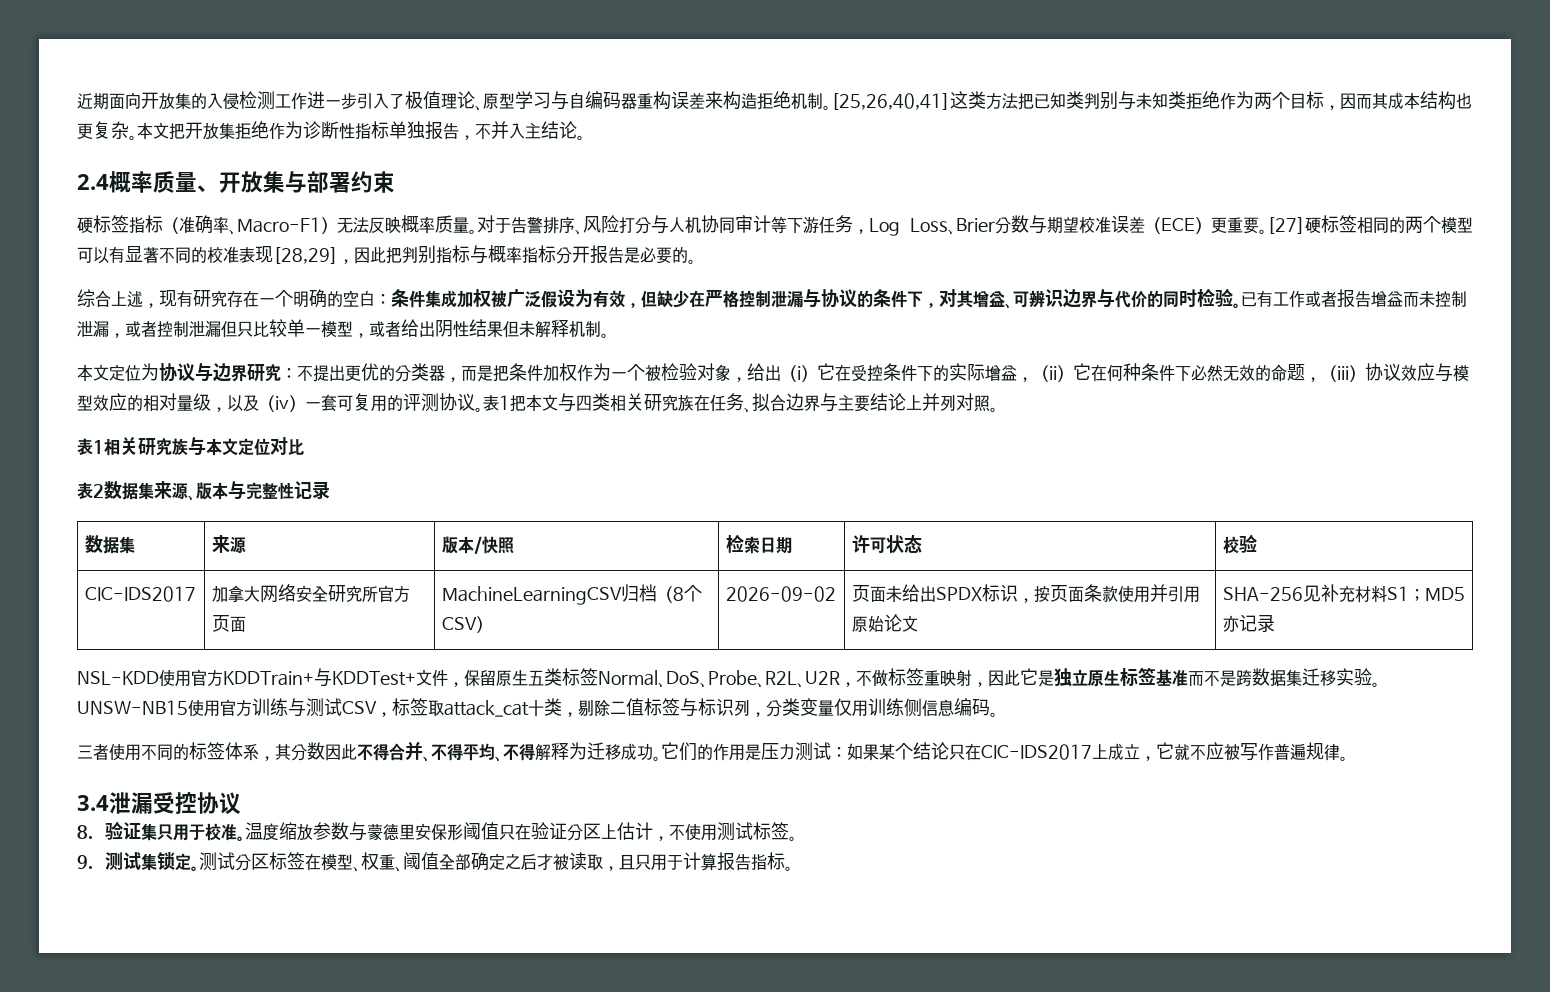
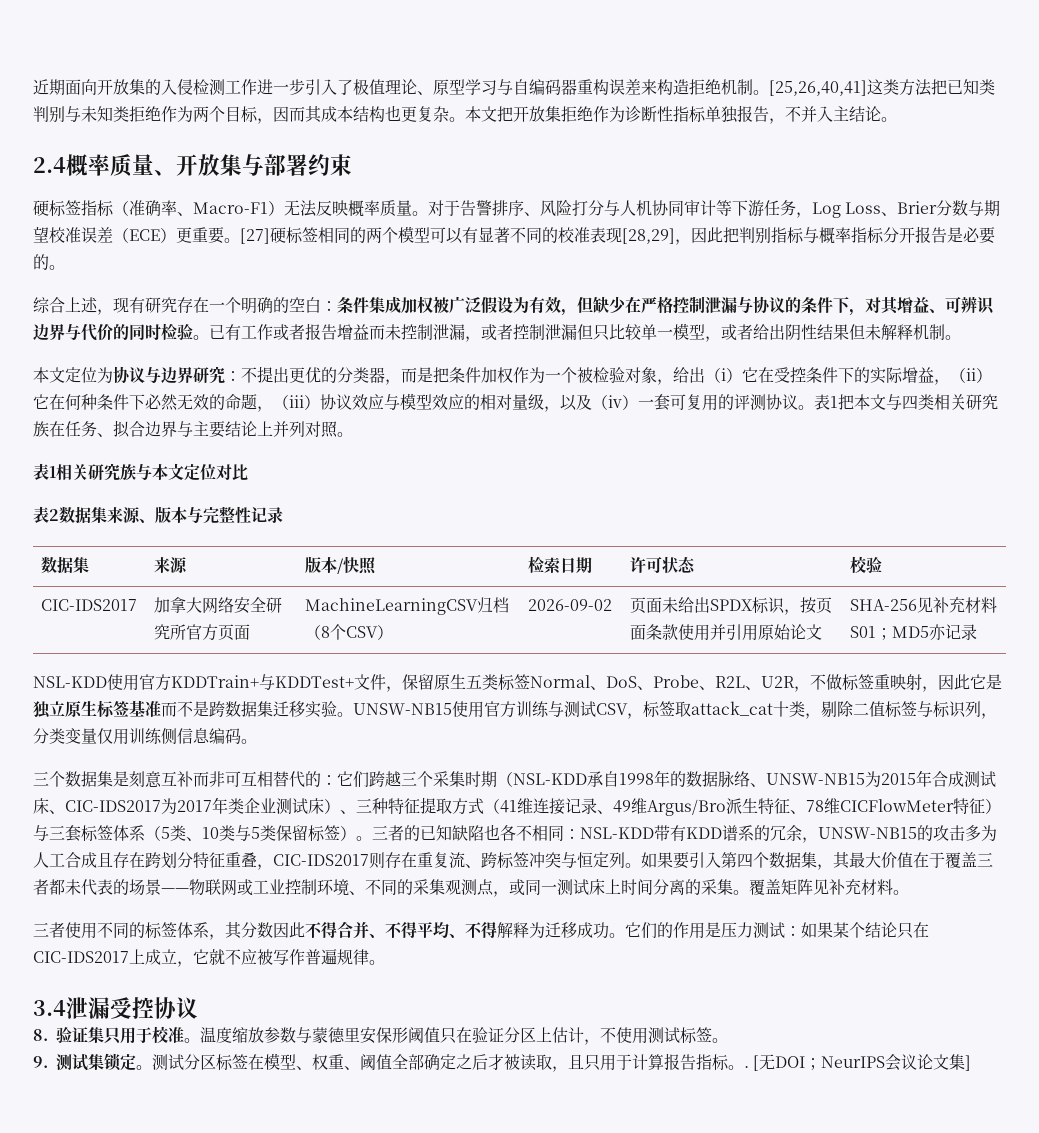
[1386,586,1409,601] S1 -> [850,626,877,638] S01
(998, 714) none -> [33,770,996,788] [33,797,1001,816] [33,824,997,843] [33,852,993,870] [33,879,909,897] // 三个数据集是刻意互补而非可互相替代的：它们跨越三个采集时期（NSL-KDD承自1998年的数据脉络、UNSW-NB15为2015年合成测试床、CIC-IDS2017为2017年类企业测试床）、三种特征提取方式（41维连接记录、49维Argus/Bro派生特征、78维CICFlowMeter特征）与三套标签体系（5类、10类与5类保留标签）。三者的已知缺陷也各不相同：NSL-KDD带有KDD谱系的冗余，UNSW-NB15的攻击多为人工合成且存在跨划分特征重叠，CIC-IDS2017则存在重复流、跨标签冲突与恒定列。如果要引入第四个数据集，其最大价值在于覆盖三者都未代表的场景——物联网或工业控制环境、不同的采集观测点，或同一测试床上时间分离的采集。覆盖矩阵见补充材料。
(793, 868) none -> [744,1054,972,1071] . [无DOI；NeurIPS会议论文集]

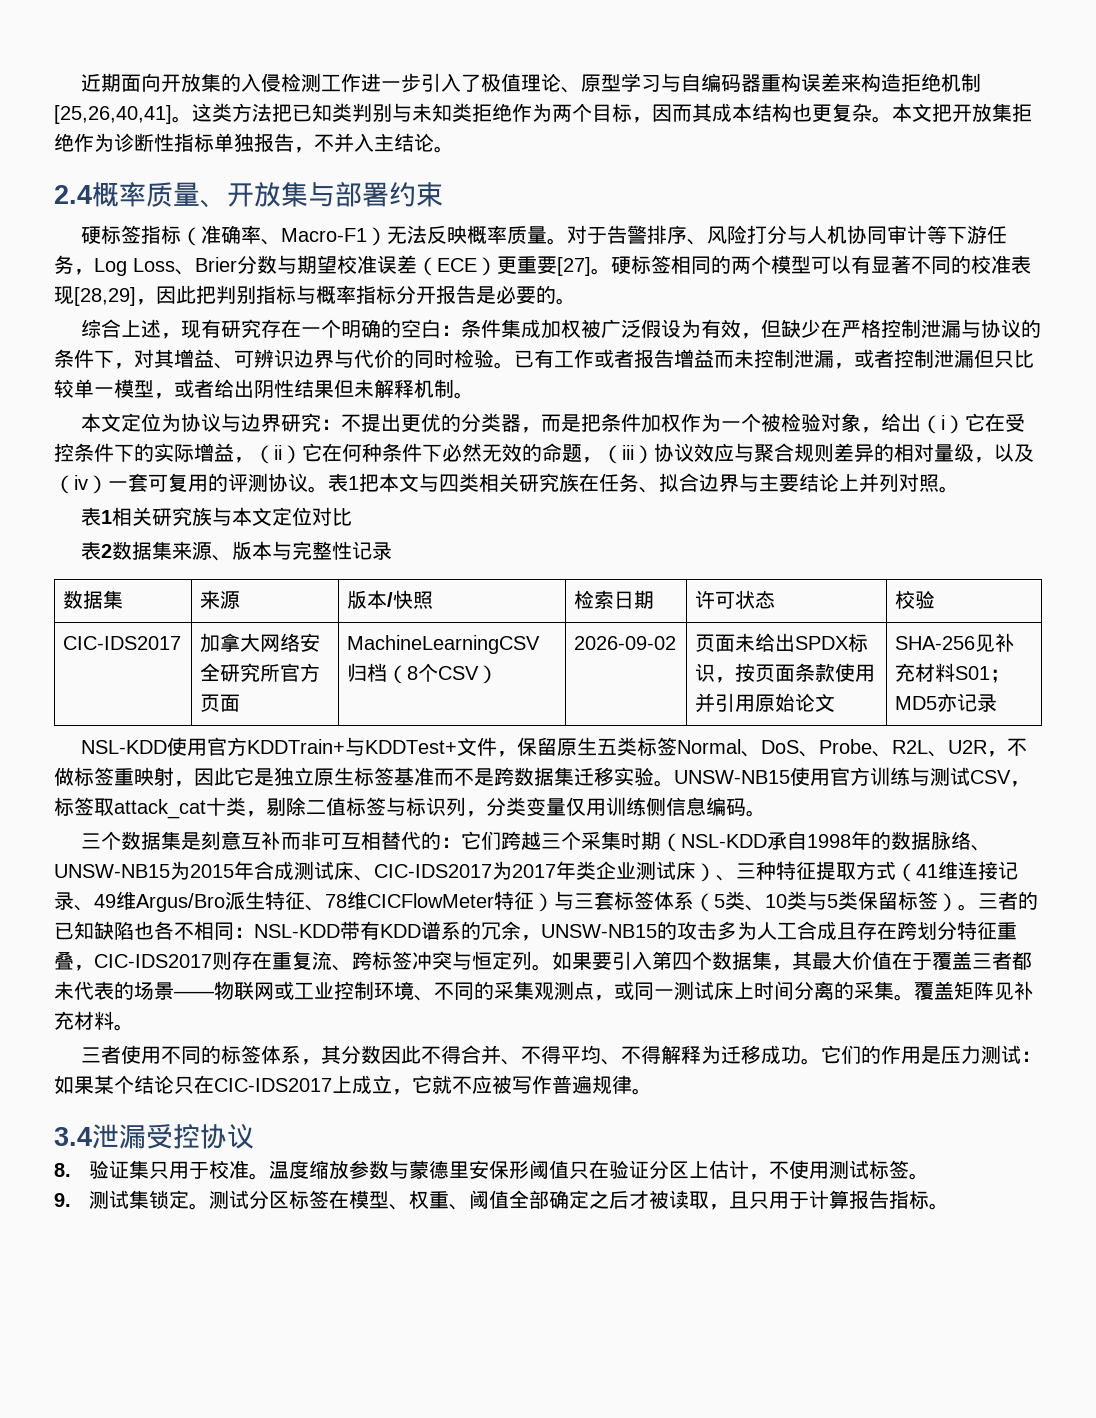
[753,80,867,96] 。[25,26,40,41] -> [54,105,192,124] [25,26,40,41]。
[224,228,270,244] 。[27] -> [557,257,611,276] [27]。
[400,393,464,410] 模型效应 -> [754,443,874,462] 聚合规则差异
[744,1054,972,1071] . [无DOI；NeurIPS会议论文集] -> (950, 1206) none

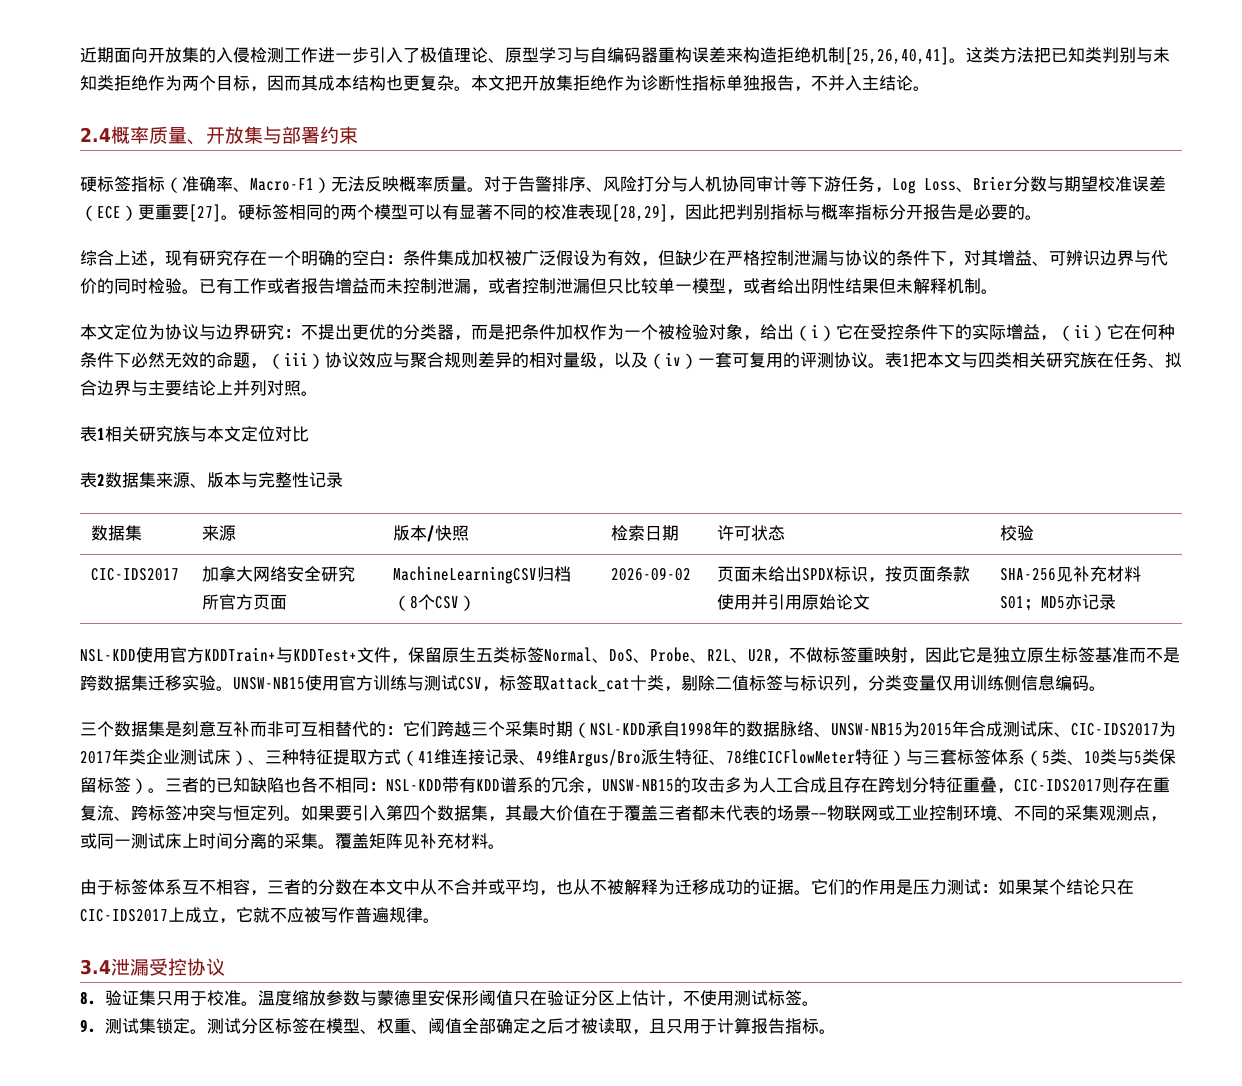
[81,1045,662,1065] 三者使用不同的标签体系，其分数因此不得合并、不得平均、不得 -> [80,879,624,896] 由于标签体系互不相容，三者的分数在本文中从不合并或平均，也从不被
(802, 1054) none -> [743,879,794,895] 的证据

